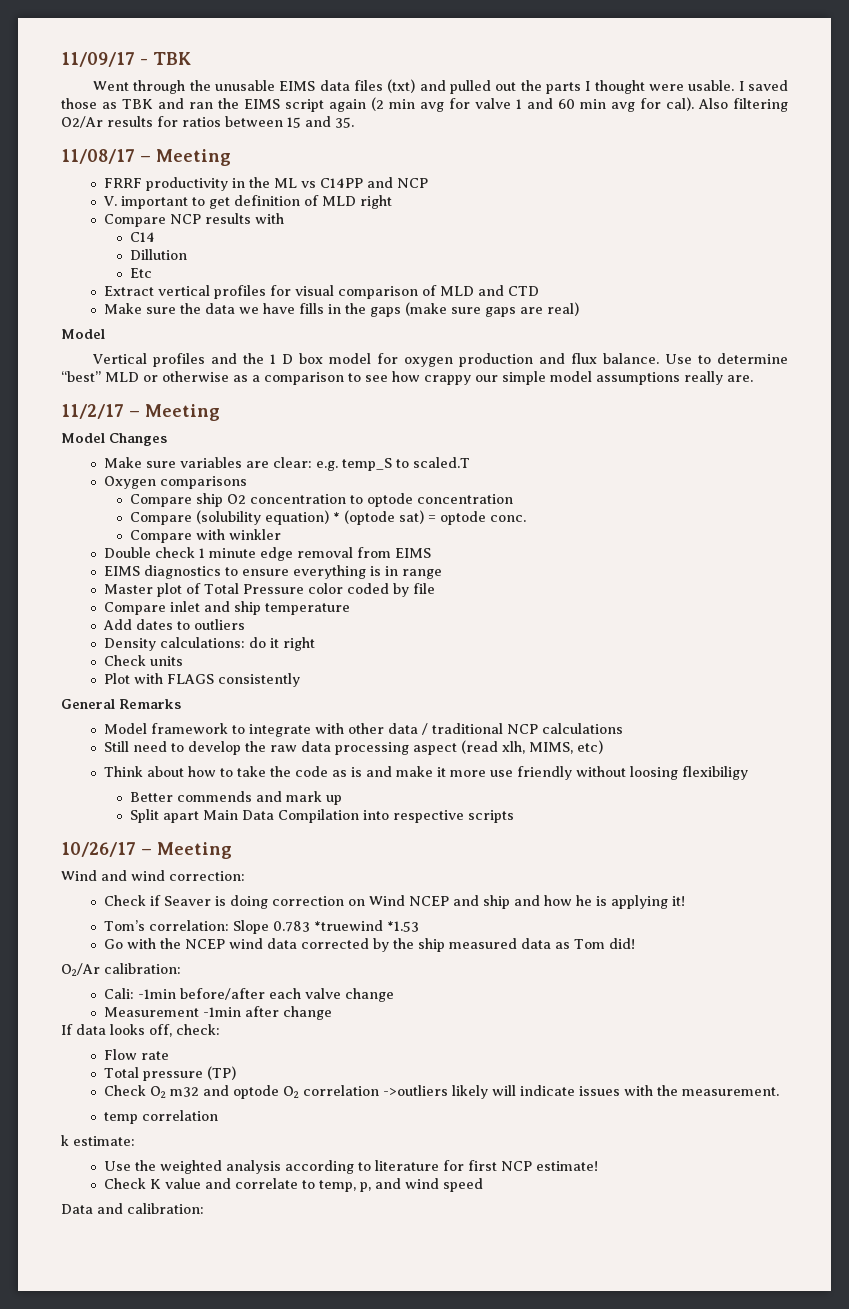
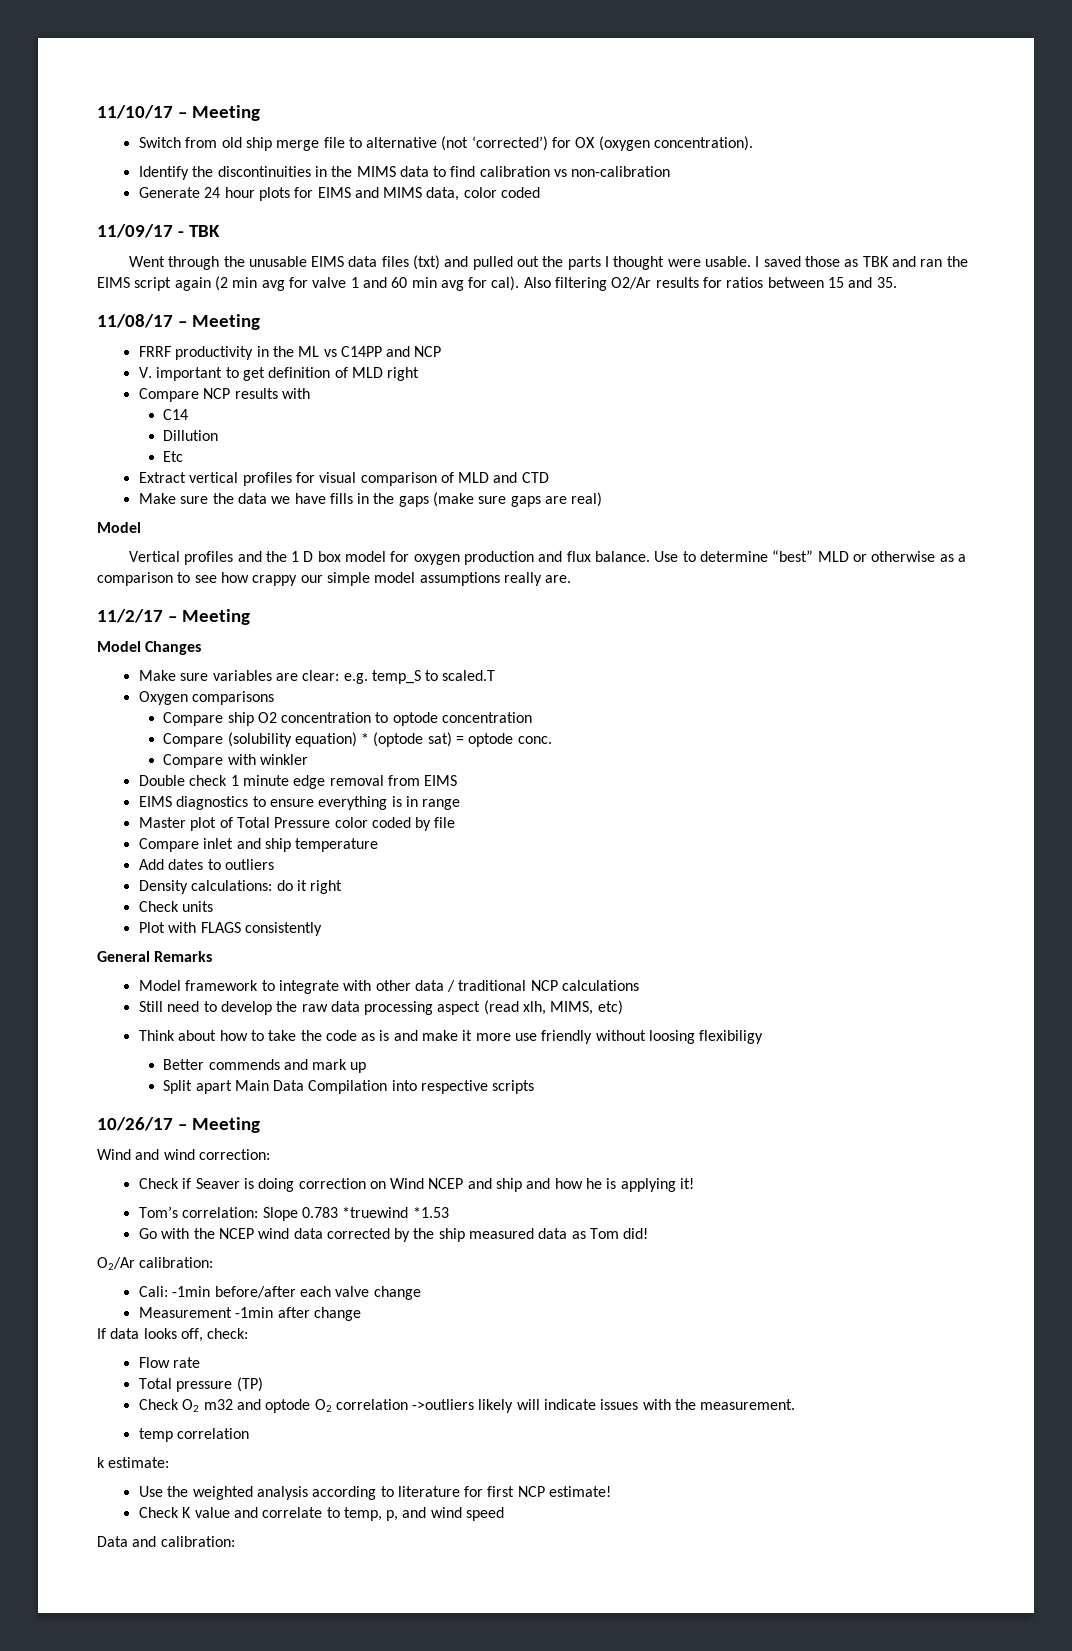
(61, 59) none -> [97,105,260,121] [138,136,754,151] [138,166,671,180] [138,187,541,201] 11/10/17 – Meeting // Switch from old ship merge file to alternative (not ‘corrected’) for OX (oxygen concentration). // Identify the discontinuities in the MIMS data to find calibration vs non-calibration // Generate 24 hour plots for EIMS and MIMS data, color coded //

